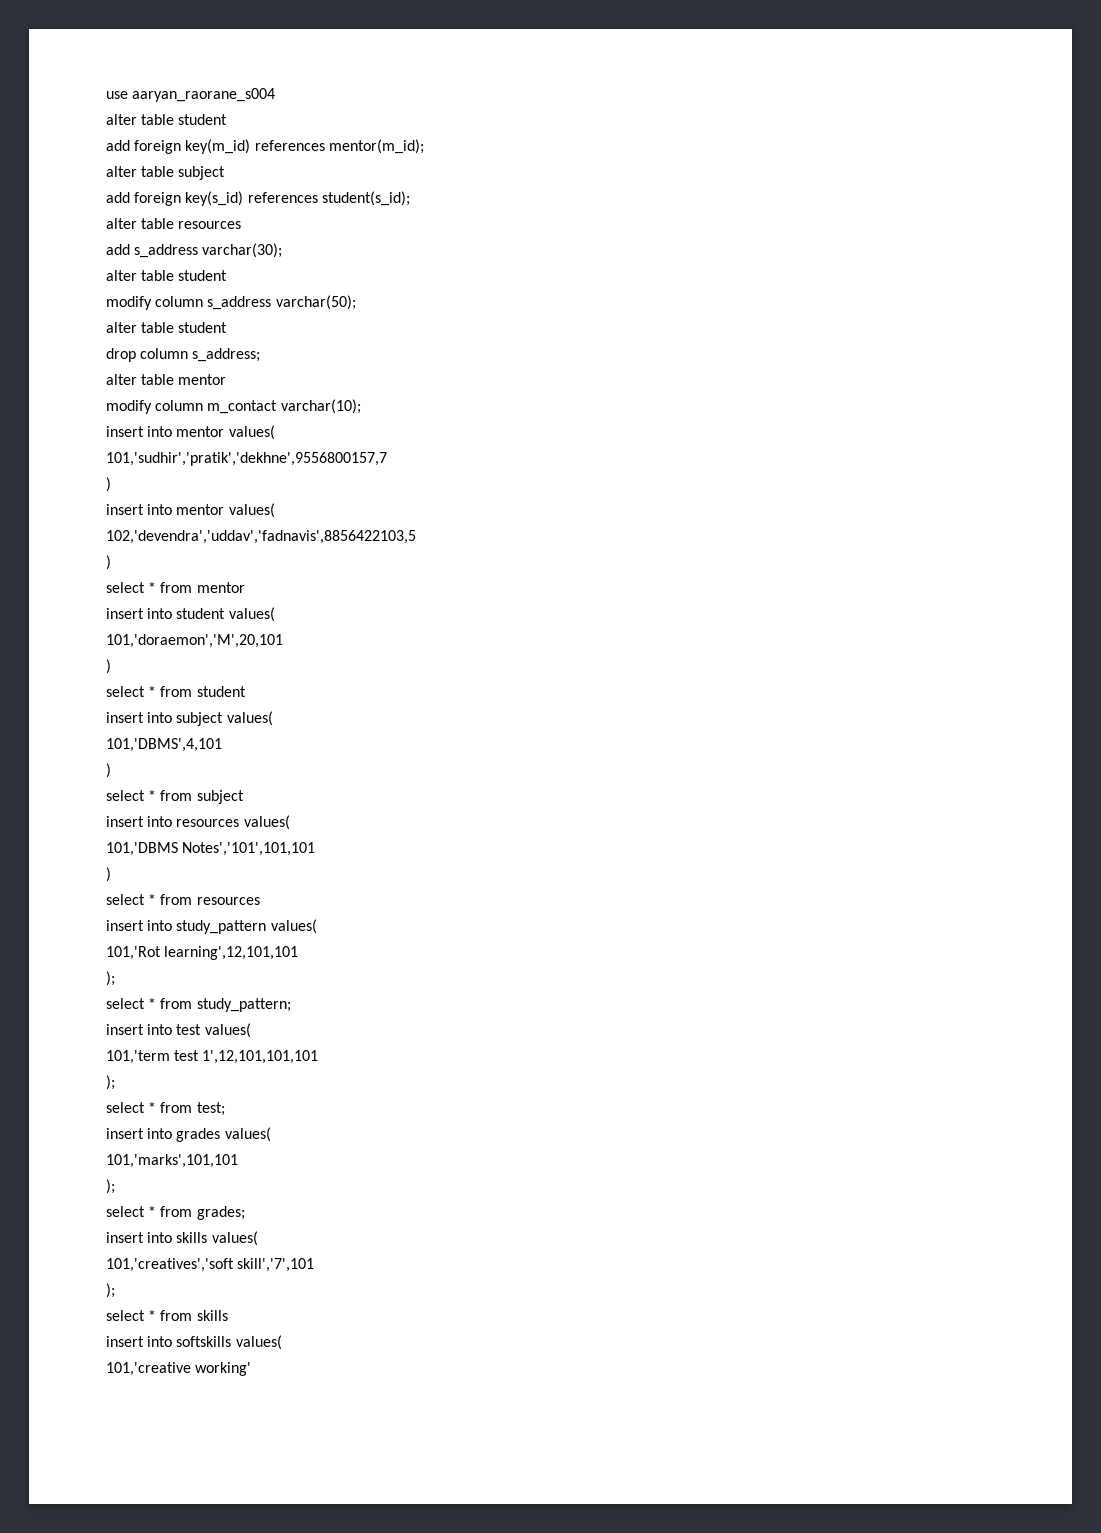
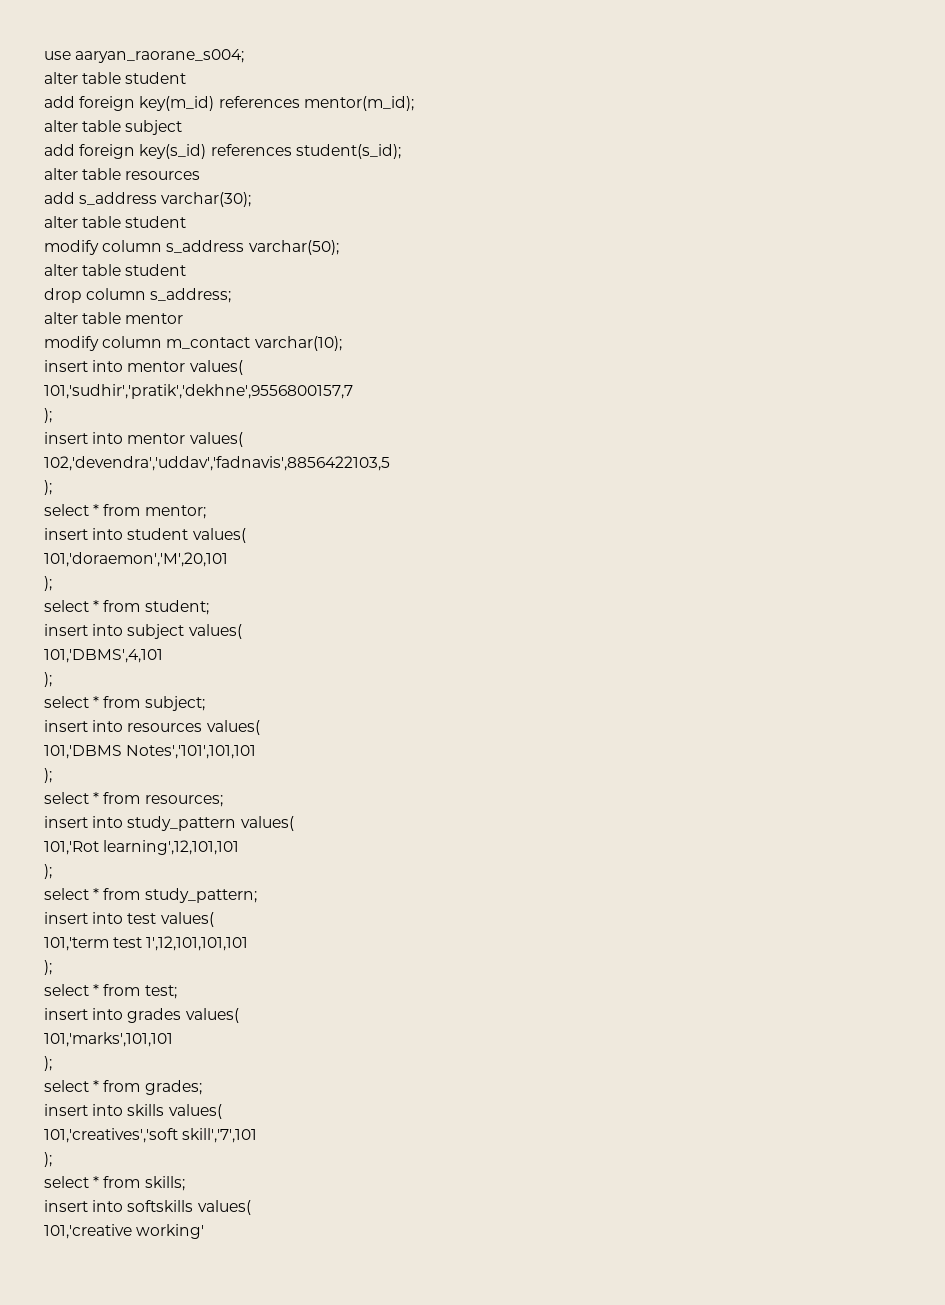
[132,88,276,102] aaryan_raorane_s004 -> [75,49,245,63] aaryan_raorane_s004;
[106,477,111,492] ) -> [44,408,52,423] );
[106,555,111,570] [106,582,245,593] ) // select * from mentor -> [44,480,52,495] [44,504,206,519] ); // select * from mentor;
[106,659,111,674] [106,686,246,697] ) // select * from student -> [44,576,52,591] [44,600,209,615] ); // select * from student;
[106,763,111,778] [106,790,244,804] ) // select * from subject -> [44,672,52,687] [44,696,205,711] ); // select * from subject;
[106,867,111,882] [106,894,260,905] ) // select * from resources -> [44,768,52,783] [44,792,223,807] ); // select * from resources;
[196,1310,228,1321] skills -> [144,1176,185,1191] skills;

